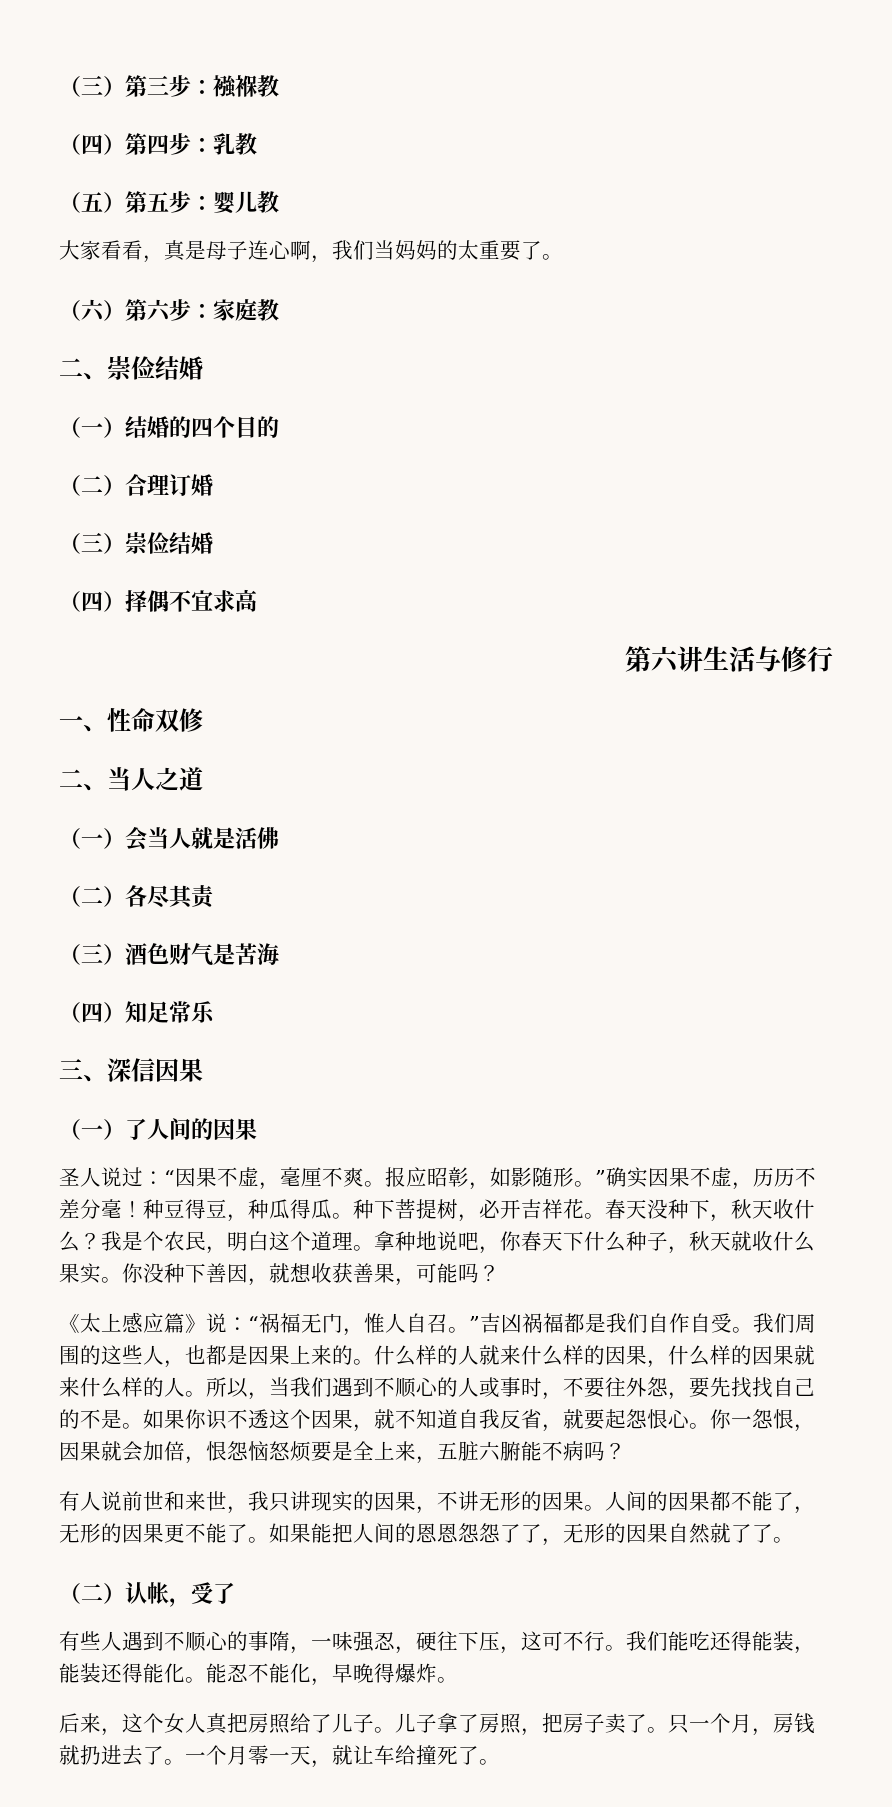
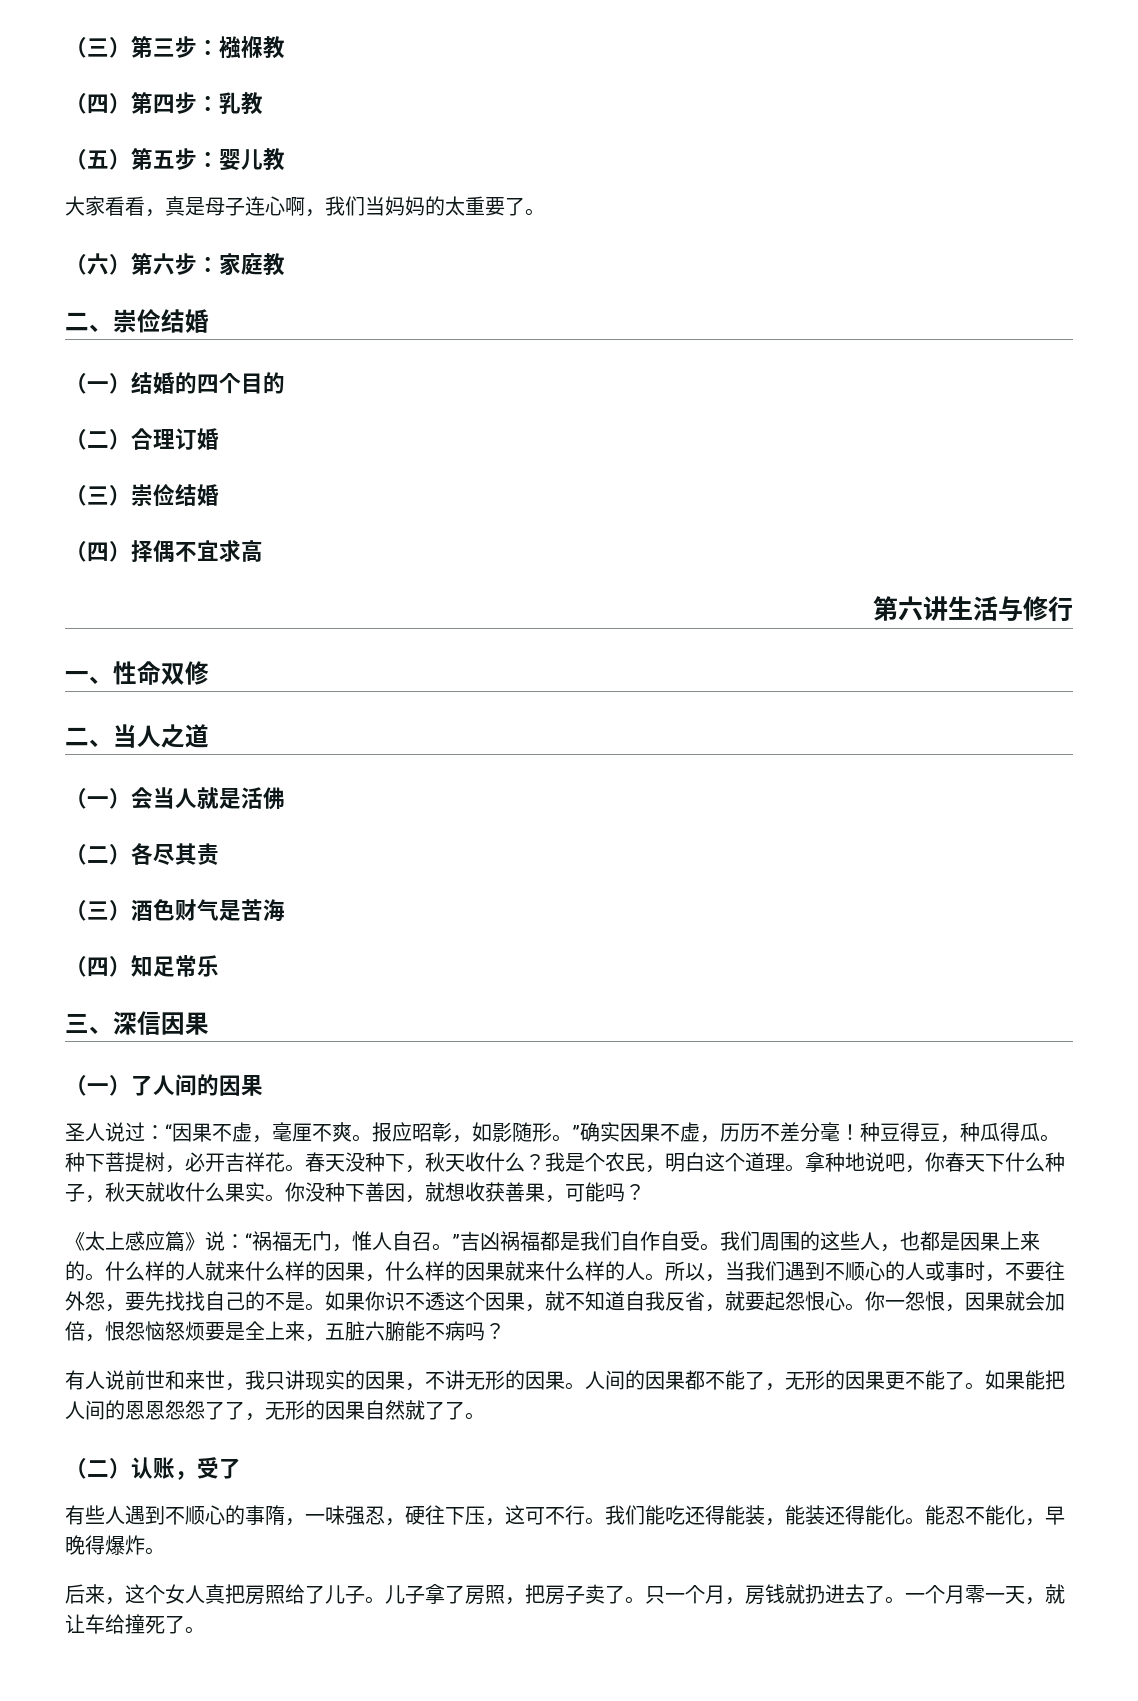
[147,1582,169,1604] 帐 -> [153,1457,175,1479] 账

